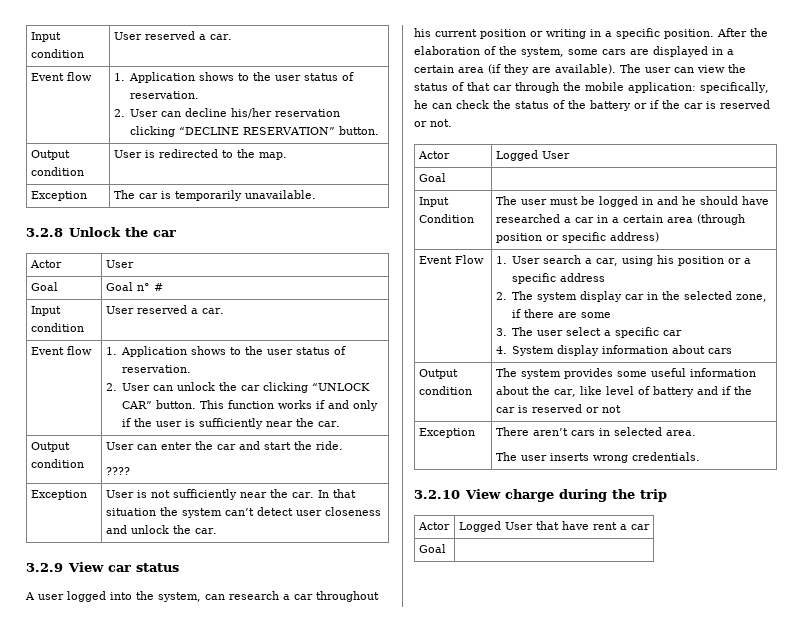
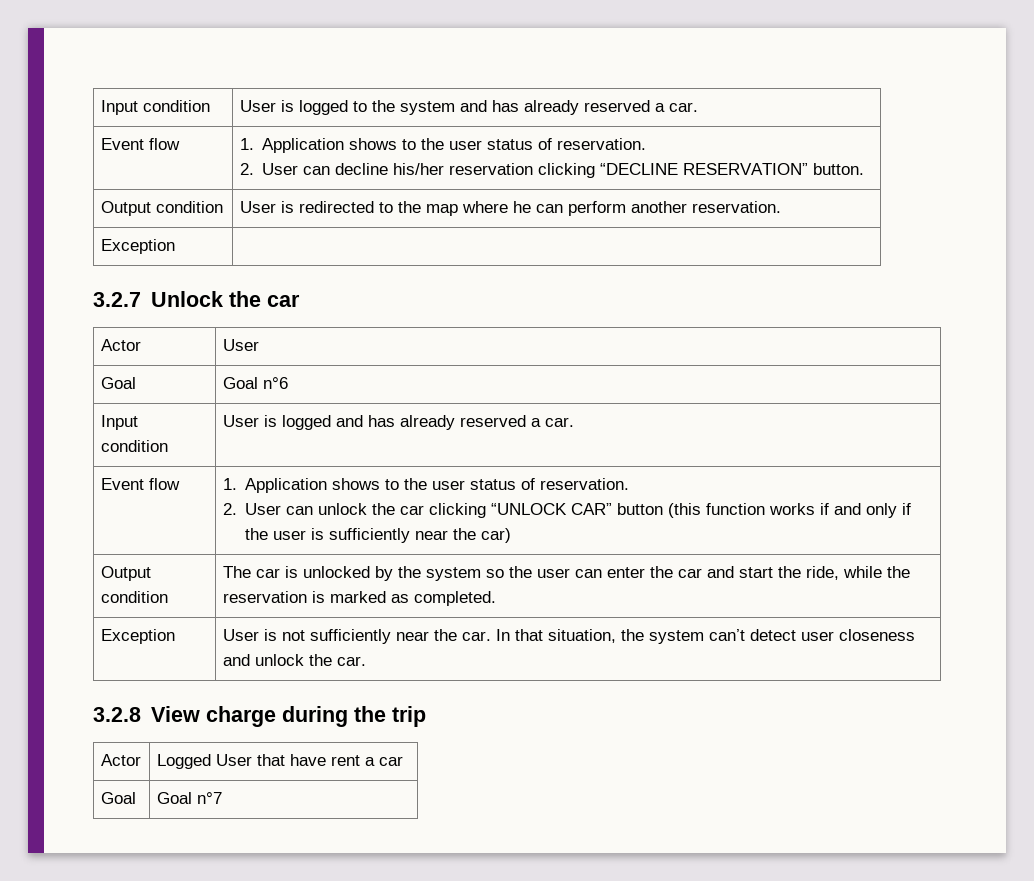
[30,32,61,42] [30,49,84,58] [113,32,142,40] Input condition | User -> [100,100,210,115] [239,100,579,115] Input condition | User is logged to the system and has already
[258,152,287,160] [30,191,87,201] [113,190,316,201] [26,228,63,237] map. // Exception | The car is temporarily unavailable. // 3.2.8 -> [425,201,781,216] [100,239,175,254] [93,292,141,307] map where he can perform another reservation. // Exception | // 3.2.7
[136,283,163,291] [30,306,61,316] [30,323,84,332] [105,306,134,314] n° # // Input condition | User -> [262,377,288,389] [100,415,138,430] [100,440,168,452] [222,415,455,430] n°6 // Input condition | User is logged and has already
[156,400,225,409] button. This -> [617,503,702,518] button (this
[318,421,341,427] [30,442,70,452] [30,459,84,468] [105,442,134,450] car. // Output condition | User -> [481,528,512,543] [100,566,151,581] [100,591,168,603] [222,566,570,581] car) // Output condition | The car is unlocked by the system so the user
[315,441,343,450] [105,467,130,475] ride. // ???? -> [805,566,910,580] [222,591,496,606] ride, while the reservation is marked as completed.
[105,508,156,516] situation -> [547,629,616,643] situation,
[26,562,179,572] [25,591,379,602] [414,28,768,39] [414,46,734,57] [414,64,746,75] [414,82,769,93] [414,100,770,111] [414,119,452,127] [417,151,450,159] [495,150,570,161] [418,173,446,182] [418,197,449,207] [418,214,474,223] [495,196,769,207] [495,214,745,225] [495,232,659,243] [418,255,484,264] [495,255,752,266] [512,273,606,284] [495,291,768,302] [512,309,612,318] [495,327,683,338] [495,345,733,356] [418,369,458,379] [418,386,472,395] [495,368,756,379] [495,386,752,397] [495,404,621,413] [418,428,475,438] [495,427,696,436] [495,452,700,463] [414,490,460,499] 3.2.9 View car status // A user logged into the system, can research a car throughout his current position or writing in a specific position. After the elaboration of the system, some cars are displayed in a certain area (if they are available). The user can view the status of that car through the mobile application: specifically, he can check the status of the battery or if the car is reserved or not. // Actor | Logged User // Goal | // Input Condition | The user must be logged in and he should have researched a car in a certain area (through position or specific address) // Event Flow | 1. User search a car, using his position or a specific address // 2. The system display car in the selected zone, if there are some // 3. The user select a specific car // 4. System display information about cars // Output condition | The system provides some useful information about the car, like level of battery and if the car is reserved or not // Exception | There aren’t cars in selected area. // The user inserts wrong credentials. // 3.2.10 -> [93,707,141,722] 3.2.8
(446, 548) none -> [156,792,222,804] Goal n°7

